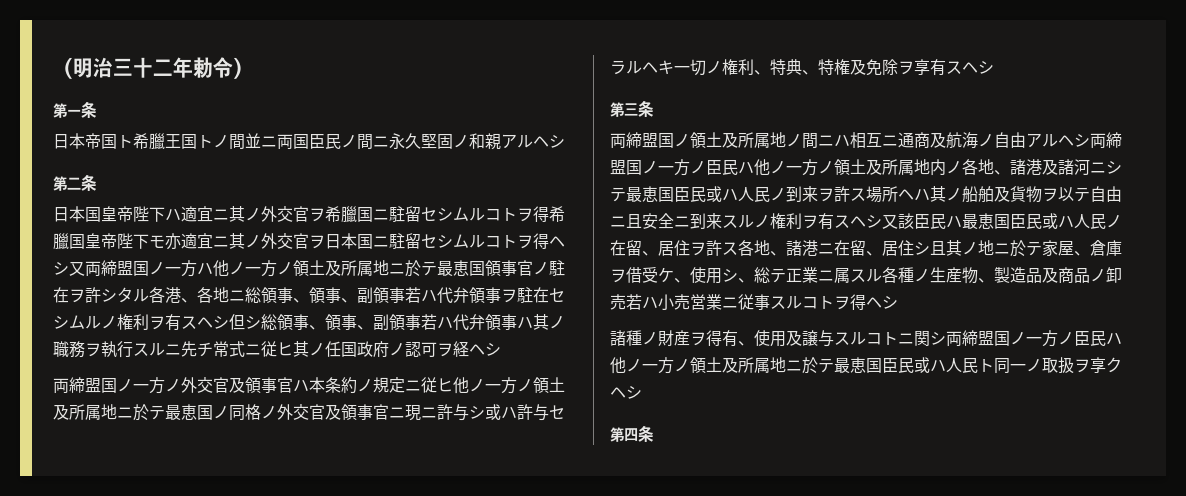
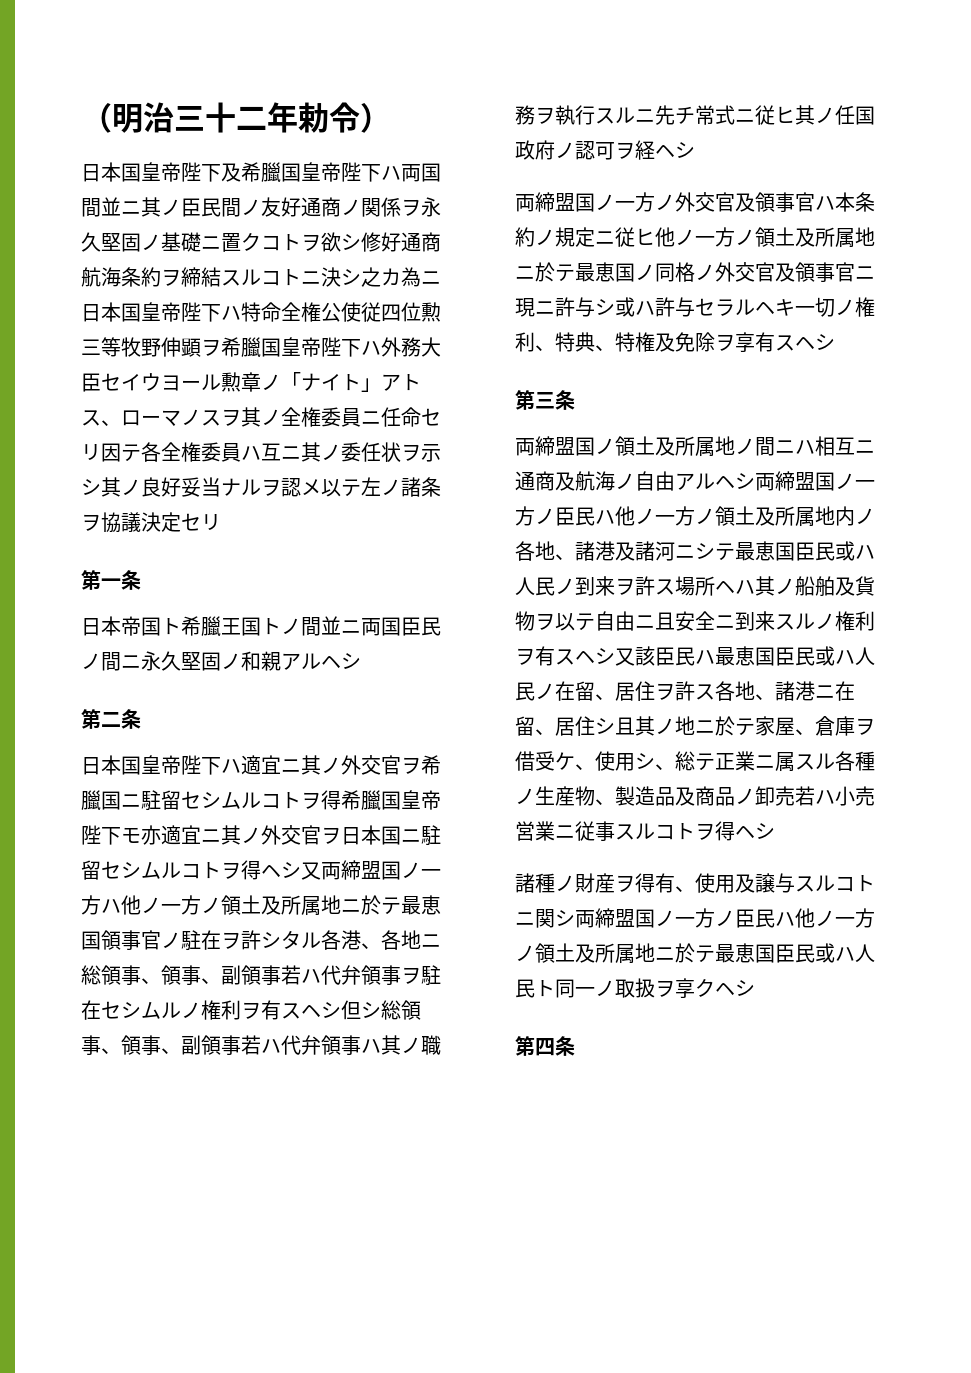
(253, 68) none -> [81,162,441,182] [81,197,441,217] [81,232,441,252] [81,267,441,287] [81,302,441,322] [81,337,441,357] [81,372,421,392] [81,407,441,427] [81,442,441,462] [81,477,441,497] [81,512,221,533] // 日本国皇帝陛下及希臘国皇帝陛下ハ両国間並ニ其ノ臣民間ノ友好通商ノ関係ヲ永久堅固ノ基礎ニ置クコトヲ欲シ修好通商航海条約ヲ締結スルコトニ決シ之カ為ニ日本国皇帝陛下ハ特命全権公使従四位勲三等牧野伸顕ヲ希臘国皇帝陛下ハ外務大臣セイウヨール勲章ノ「ナイト」アトス、ローマノスヲ其ノ全権委員ニ任命セリ因テ各全権委員ハ互ニ其ノ委任状ヲ示シ其ノ良好妥当ナルヲ認メ以テ左ノ諸条ヲ協議決定セリ

